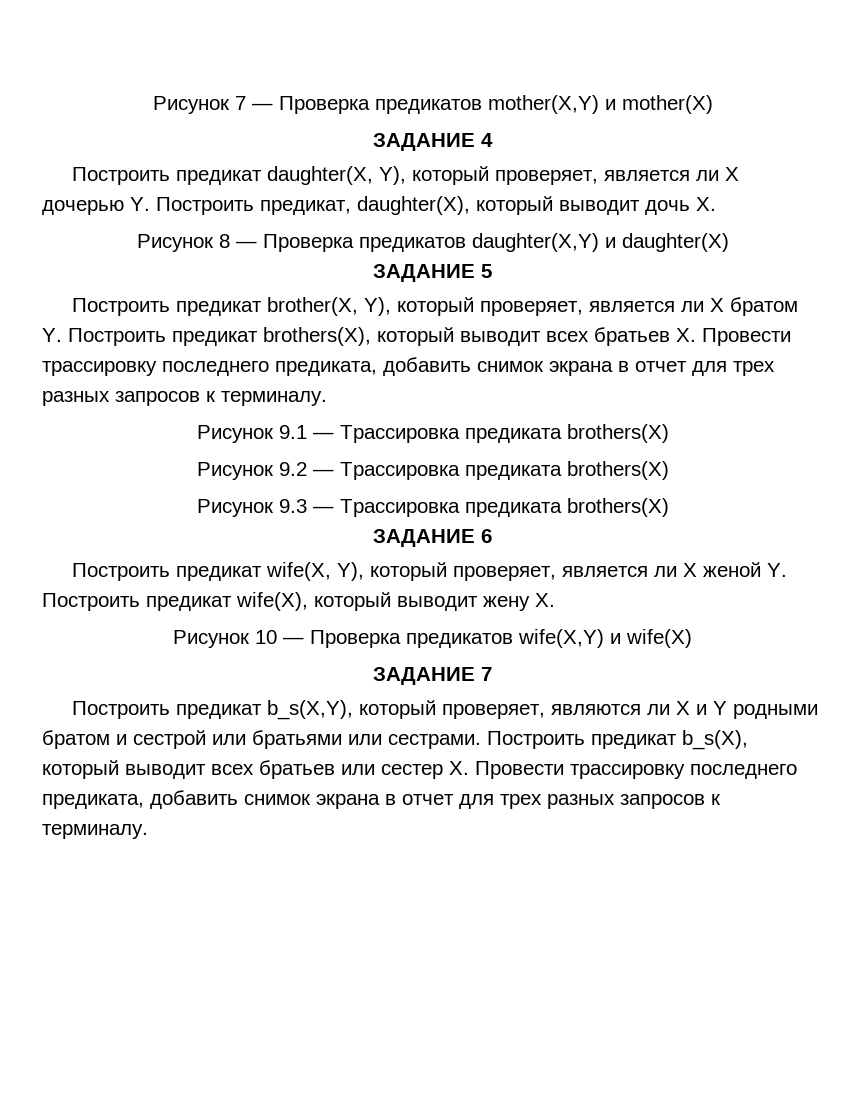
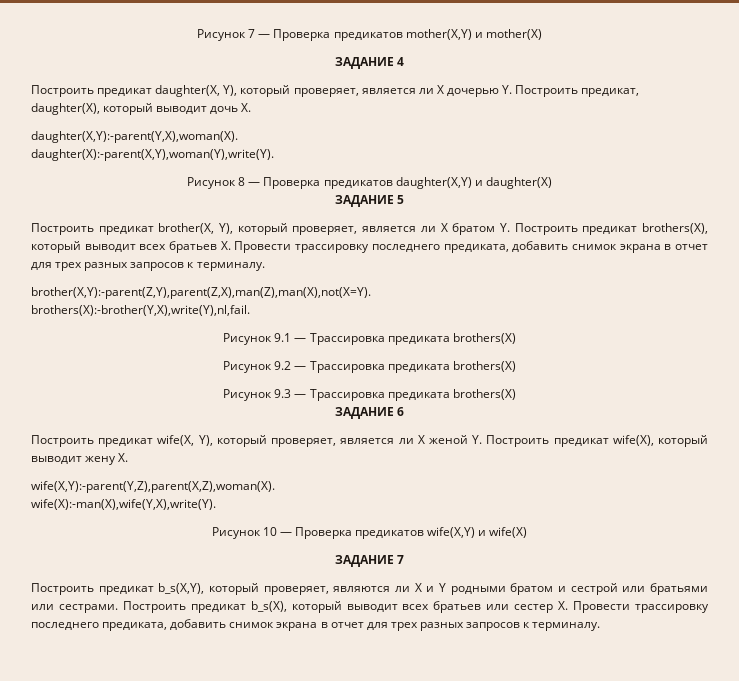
(716, 204) none -> [31,131,238,143] [31,149,274,161] // daughter(X,Y):-parent(Y,X),woman(X). // daughter(X):-parent(X,Y),woman(Y),write(Y).
(327, 398) none -> [31,287,371,299] [31,305,250,316] // brother(X,Y):-parent(Z,Y),parent(Z,X),man(Z),man(X),not(X=Y). // brothers(X):-brother(Y,X),write(Y),nl,fail.
(555, 600) none -> [31,481,275,493] [31,499,216,510] // wife(X,Y):-parent(Y,Z),parent(X,Z),woman(X). // wife(X):-man(X),wife(Y,X),write(Y).

